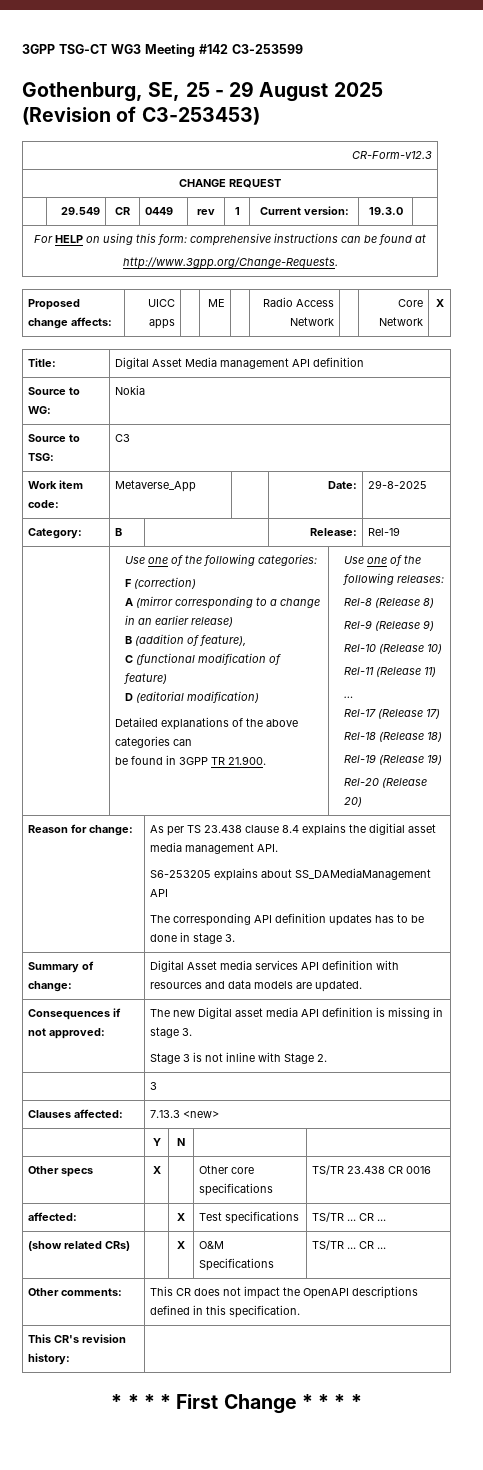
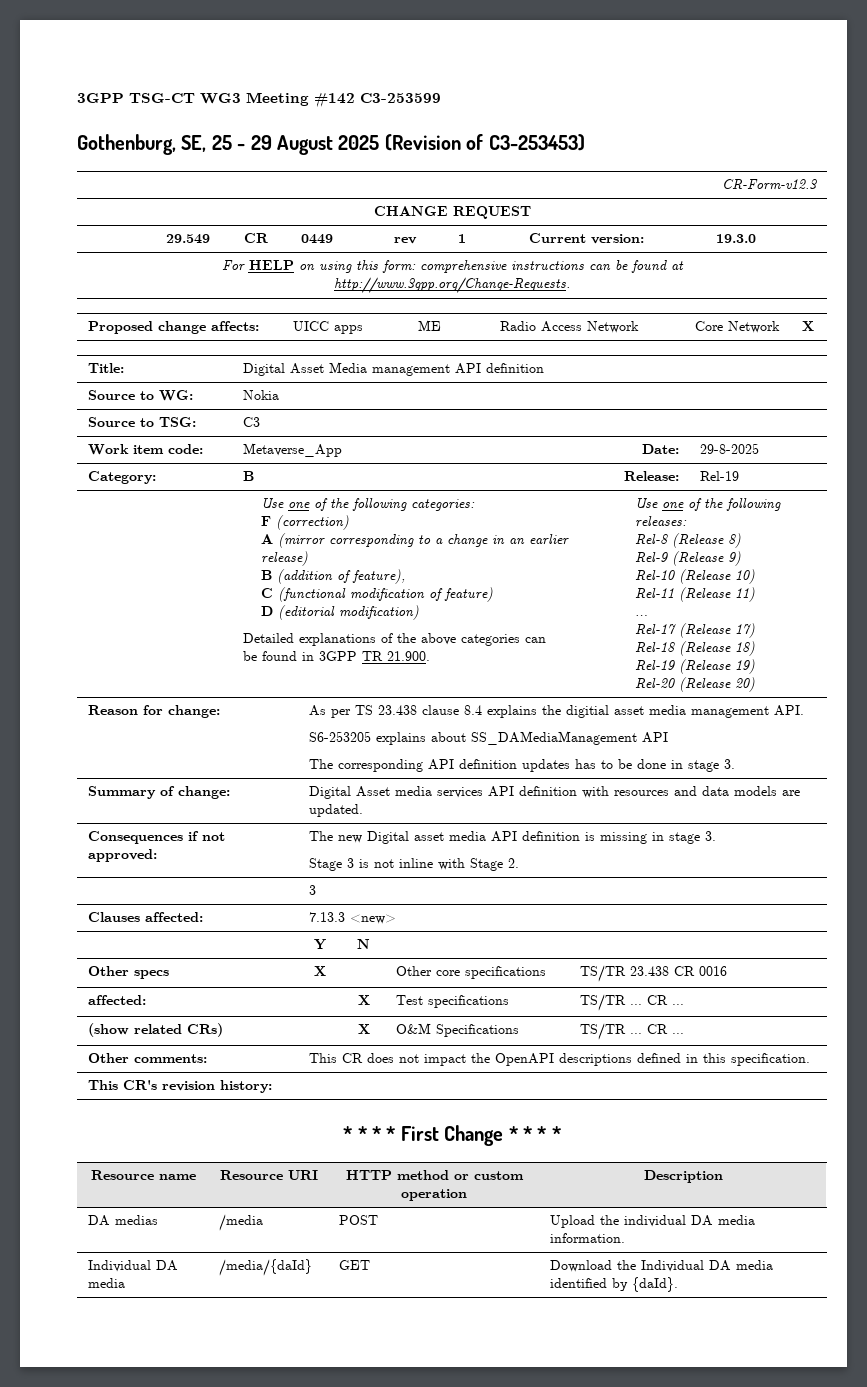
(362, 1401) none -> [90,1170,196,1180] [219,1170,318,1180] [345,1170,524,1180] [401,1189,467,1201] [643,1170,723,1183] [88,1215,159,1226] [219,1214,264,1231] [339,1215,379,1225] [550,1215,756,1228] [550,1233,626,1243] [88,1260,179,1272] [88,1278,126,1288] [219,1259,313,1276] [339,1260,371,1270] [550,1260,774,1272] [550,1277,679,1292] // Resource name | Resource URI | HTTP method or custom operation | Description // DA medias | /media | POST | Upload the individual DA media information. // Individual DA media | /media/{daId} | GET | Download the Individual DA media identified by {daId}.

